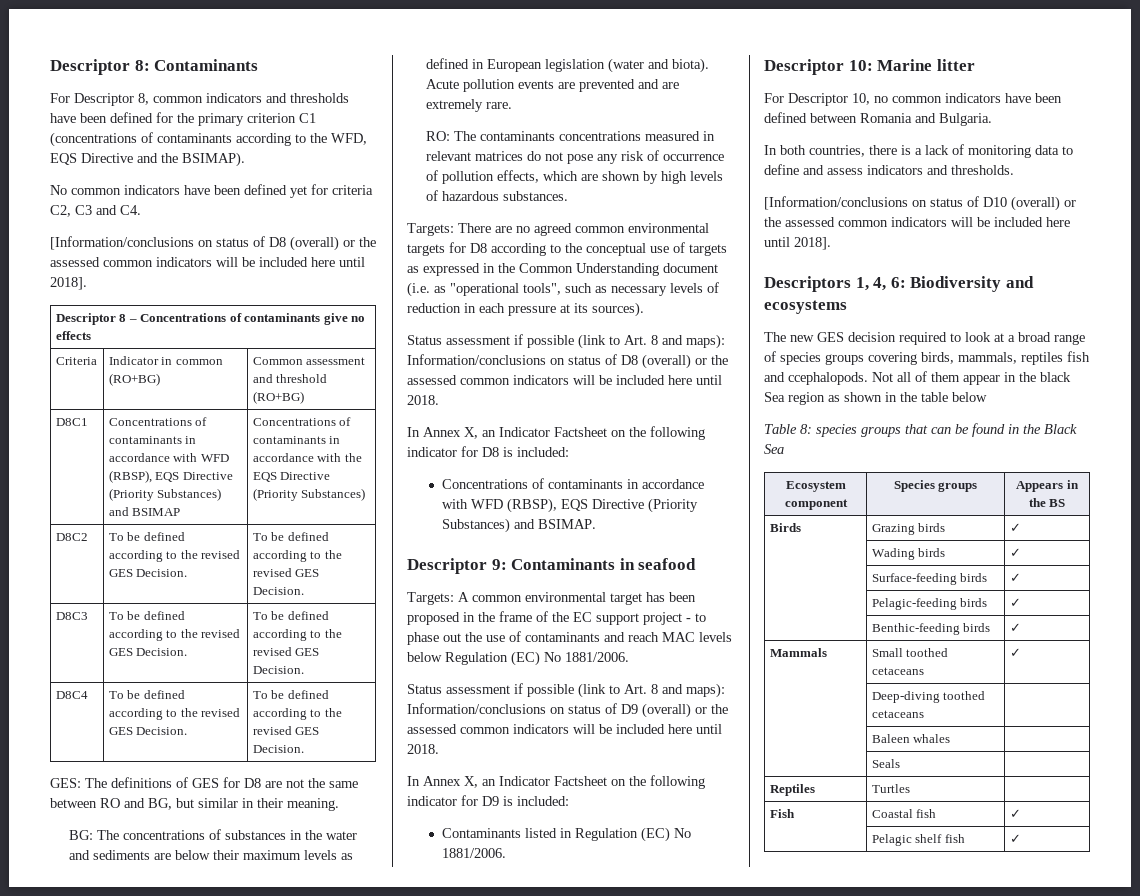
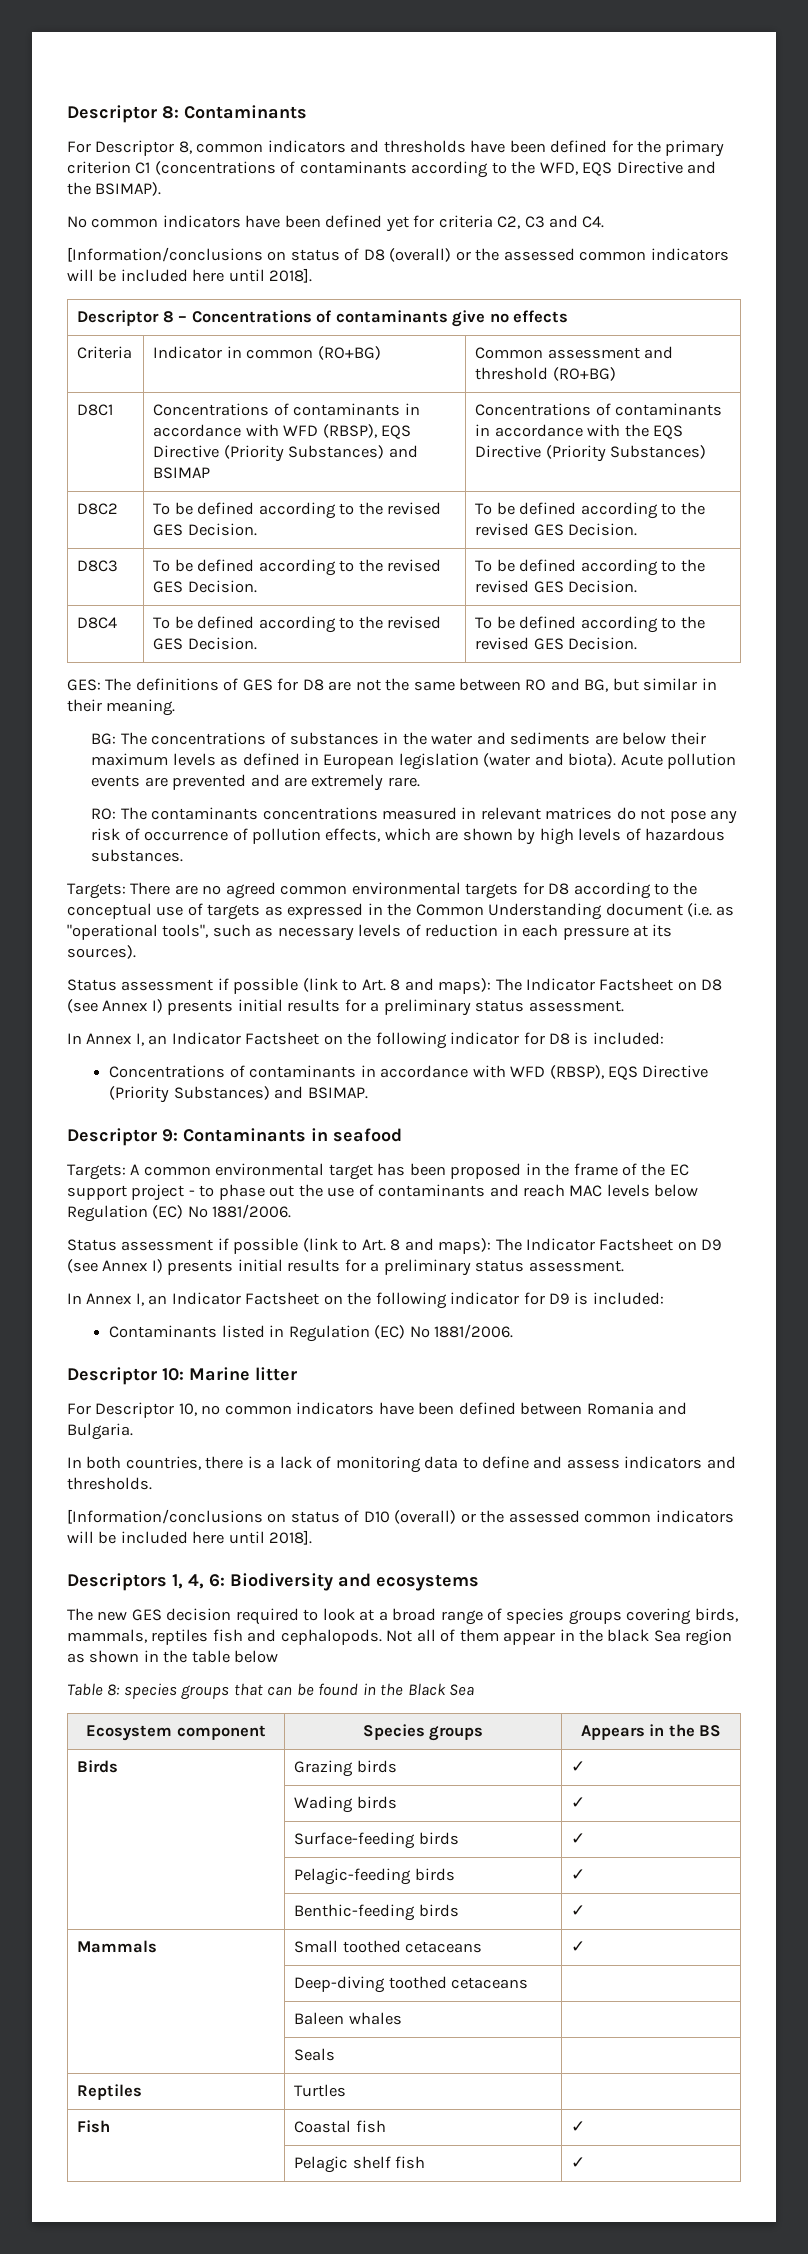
[407,354,728,369] [407,375,722,385] [407,395,439,405] [407,427,478,439] Information/conclusions on status of D8 (overall) or the assessed common indicators will be included here until 2018. // In Annex X, -> [495,978,723,991] [67,999,624,1016] [67,1033,144,1046] The Indicator Factsheet on D8 (see Annex I) presents initial results for a preliminary status assessment. // In Annex I,
[407,703,728,718] [407,724,722,734] [407,744,439,754] [407,776,478,788] Information/conclusions on status of D9 (overall) or the assessed common indicators will be included here until 2018. // In Annex X, -> [495,1238,723,1251] [67,1259,624,1276] [67,1293,144,1306] The Indicator Factsheet on D9 (see Annex I) presents initial results for a preliminary status assessment. // In Annex I,
[788,372,868,385] ccephalopods. -> [280,1629,382,1645] cephalopods.

